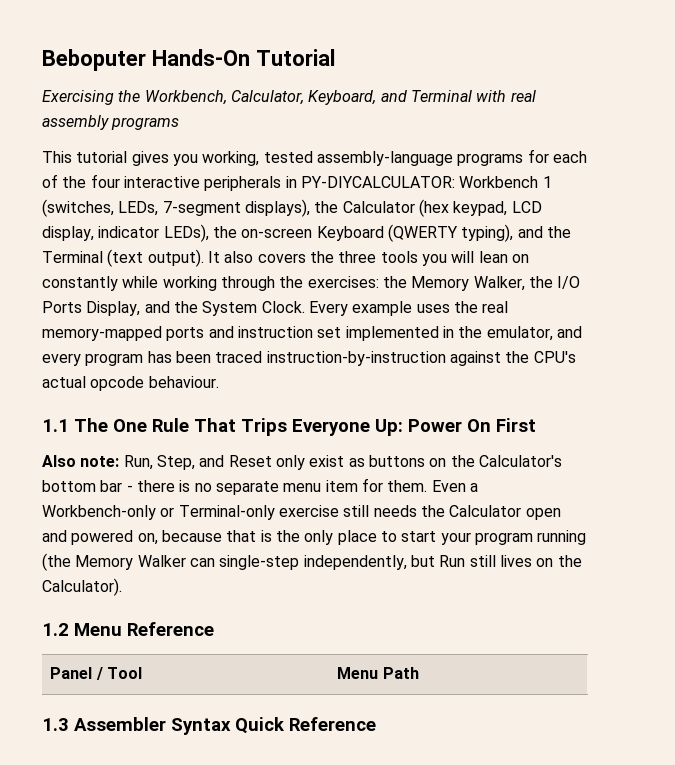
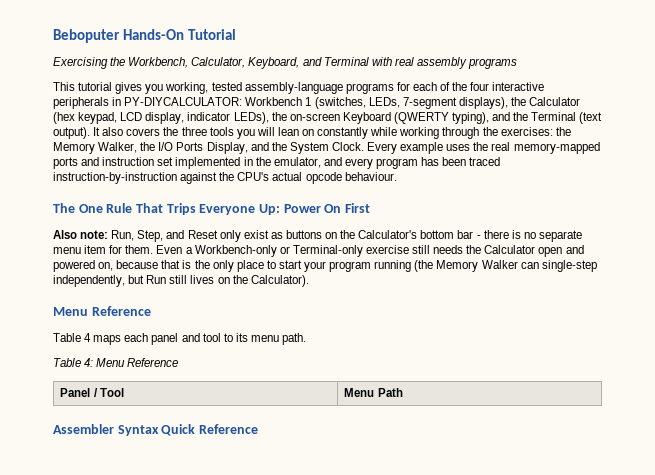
[42,419,69,432] 1.1 -> (397, 176) none
[42,623,69,636] 1.2 -> [53,306,151,316] [53,333,307,345] [53,358,94,367] Menu Reference // Table 4 maps each panel and tool to its menu path. // Table 4:
[42,718,69,731] 1.3 -> (403, 392) none

